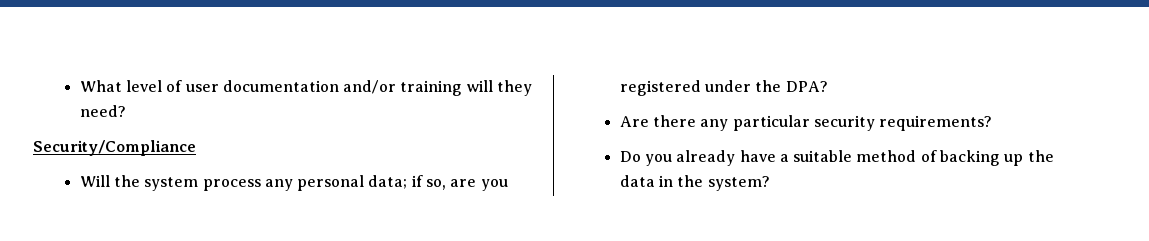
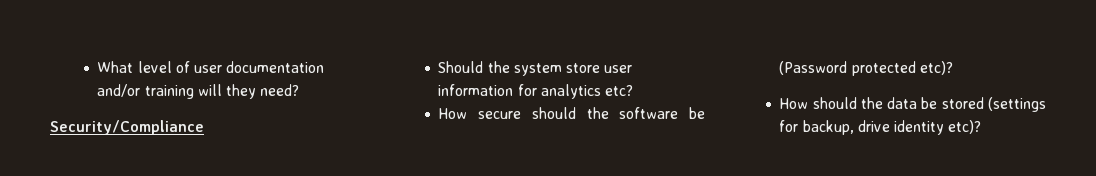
[79,175,110,187] Will -> [438,61,484,73] Should
[202,175,508,191] [619,80,828,96] [619,115,993,131] [619,150,1054,166] [619,175,770,191] process any personal data; if so, are you registered under the DPA? // Are there any particular security requirements? // Do you already have a suitable method of backing up the data in the system? -> [566,63,633,73] [438,84,634,99] [438,107,705,119] [779,61,953,76] [779,97,1046,112] [779,120,982,135] store user information for analytics etc? // How secure should the software be (Password protected etc)? // How should the data be stored (settings for backup, drive identity etc)?

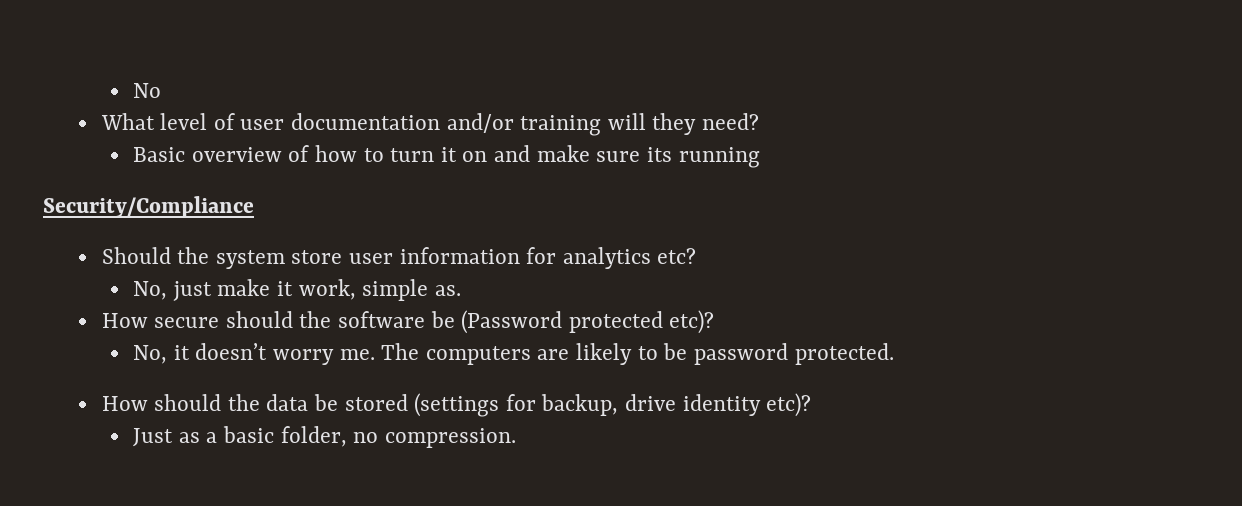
(97, 67) none -> [133,83,162,98] No //
(300, 90) none -> [133,145,760,168] // Basic overview of how to turn it on and make sure its running
(634, 90) none -> [133,279,461,301] // No, just make it work, simple as.
(953, 68) none -> [133,343,894,365] // No, it doesn’t worry me. The computers are likely to be password protected.
(982, 127) none -> [133,426,516,448] // Just as a basic folder, no compression.

